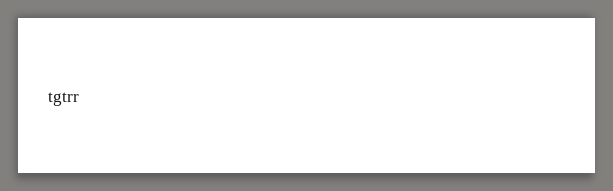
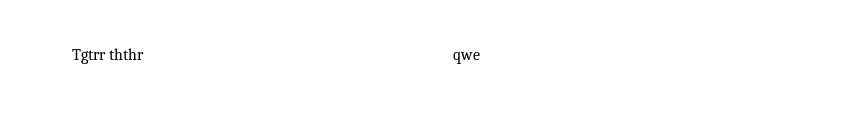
[48,92,79,106] tgtrr -> [72,48,145,64] [453,52,480,64] Tgtrr ththr // qwe

